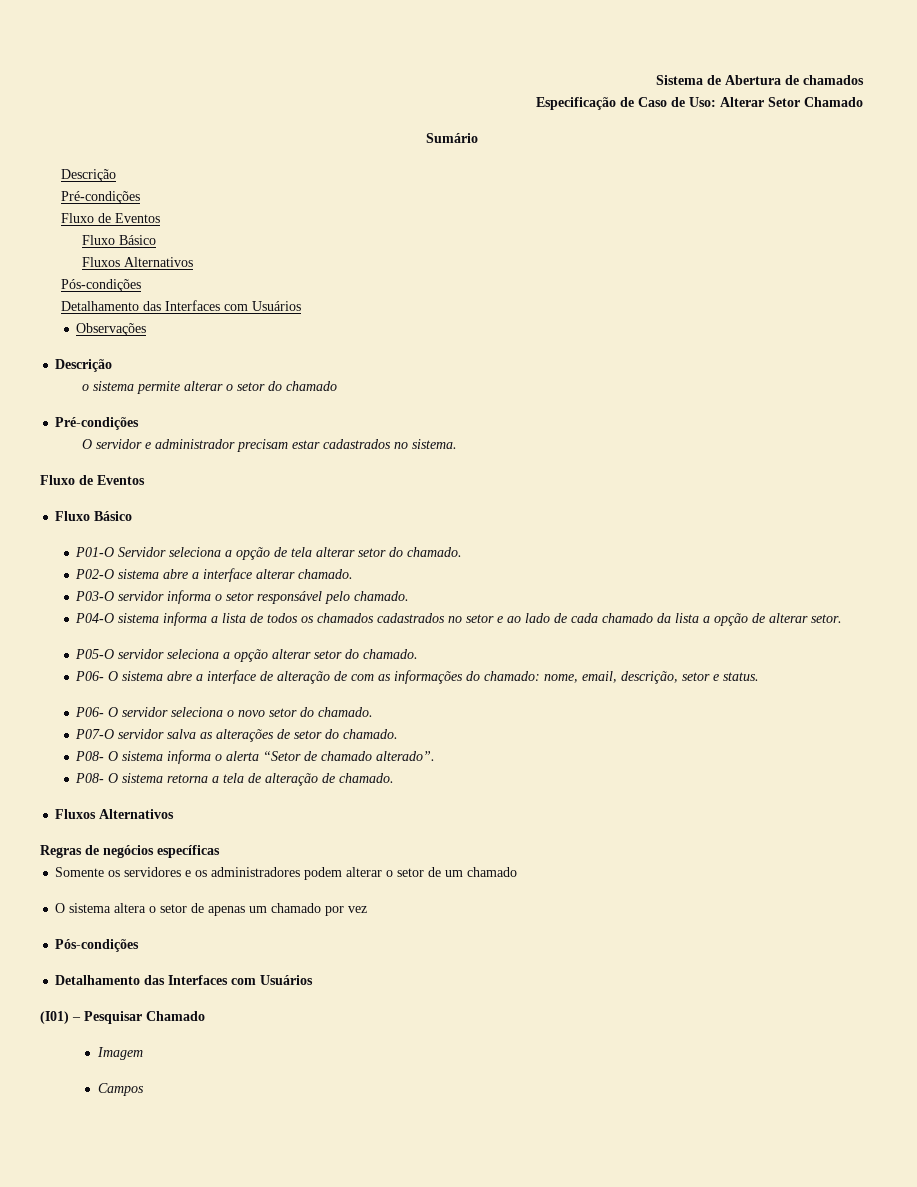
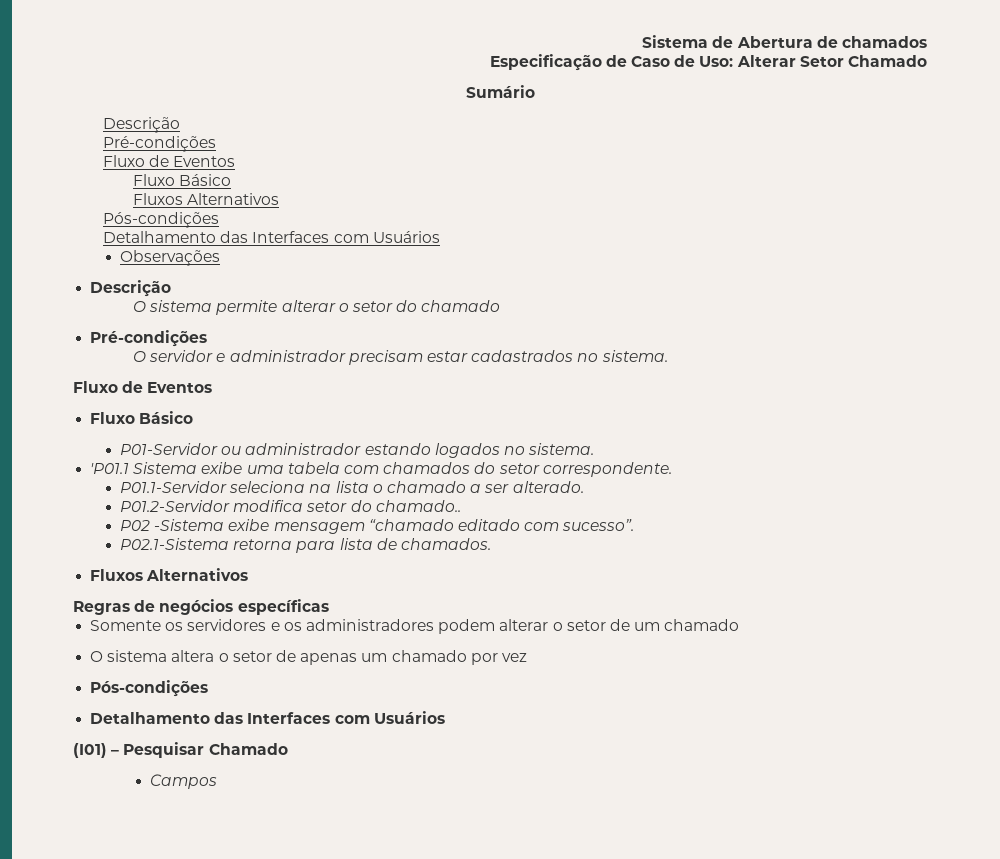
[82,384,90,391] o -> [133,301,147,312] O
[75,547,463,560] [75,568,354,582] [75,590,410,604] [75,612,843,626] [75,649,419,662] [75,670,760,684] [75,707,374,717] [75,729,399,742] [75,750,436,764] [75,773,395,786] P01-O Servidor seleciona a opção de tela alterar setor do chamado. // P02-O sistema abre a interface alterar chamado. // P03-O servidor informa o setor responsável pelo chamado. // P04-O sistema informa a lista de todos os chamados cadastrados no setor e ao lado de cada chamado da lista a opção de alterar setor. // P05-O servidor seleciona a opção alterar setor do chamado. // P06- O sistema abre a interface de alteração de com as informações do chamado: nome, email, descrição, setor e status. // P06- O servidor seleciona o novo setor do chamado. // P07-O servidor salva as alterações de setor do chamado. // P08- O sistema informa o alerta “Setor de chamado alterado”. // P08- O sistema retorna a tela de alteração de chamado. -> [120,443,595,458] [90,462,672,477] [120,481,584,493] [120,500,461,512] [120,519,635,534] [120,538,492,553] P01-Servidor ou administrador estando logados no sistema. // 'P01.1 Sistema exibe uma tabela com chamados do setor correspondente. // P01.1-Servidor seleciona na lista o chamado a ser alterado. // P01.2-Servidor modifica setor do chamado.. // P02 -Sistema exibe mensagem “chamado editado com sucesso”. // P02.1-Sistema retorna para lista de chamados.
[96,1047,143,1060] // Imagem -> (288, 749) none

